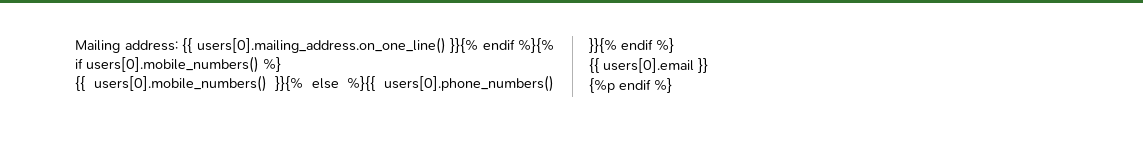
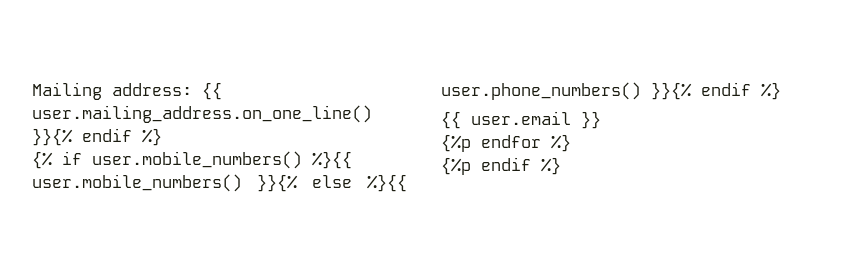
[196,37,554,54] [75,56,281,73] [75,75,267,92] users[0].mailing_address.on_one_line() }}{% endif %}{% if users[0].mobile_numbers() %} // {{ users[0].mobile_numbers() -> [32,105,372,123] [32,128,162,146] [32,151,352,169] [32,174,242,192] user.mailing_address.on_one_line() }}{% endif %} // {% if user.mobile_numbers() %}{{ user.mobile_numbers()
[384,75,554,92] users[0].phone_numbers() -> [441,82,641,100] user.phone_numbers()
[603,58,694,73] users[0].email -> [471,111,571,125] user.email
(708, 65) none -> [441,134,571,152] // {%p endfor %}

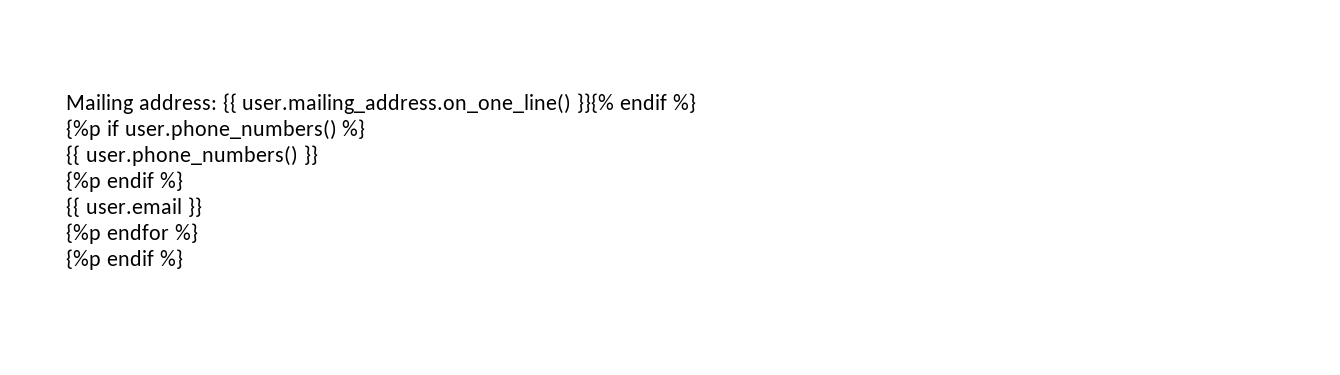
[32,151,352,169] [32,174,407,192] [441,82,692,100] {% if user.mobile_numbers() %}{{ user.mobile_numbers() }}{% else %}{{ user.phone_numbers() }}{% -> [66,119,366,140] [66,145,318,166] [66,171,101,192] {%p if user.phone_numbers() %} // {{ user.phone_numbers() }} // {%p

